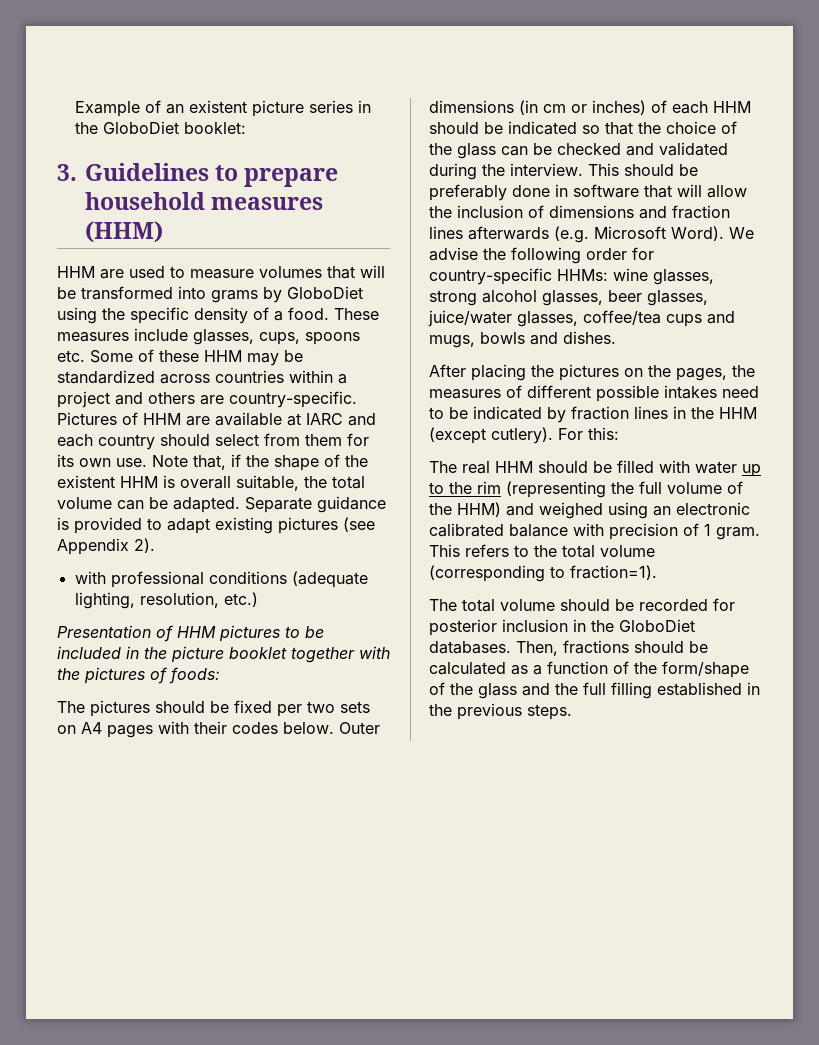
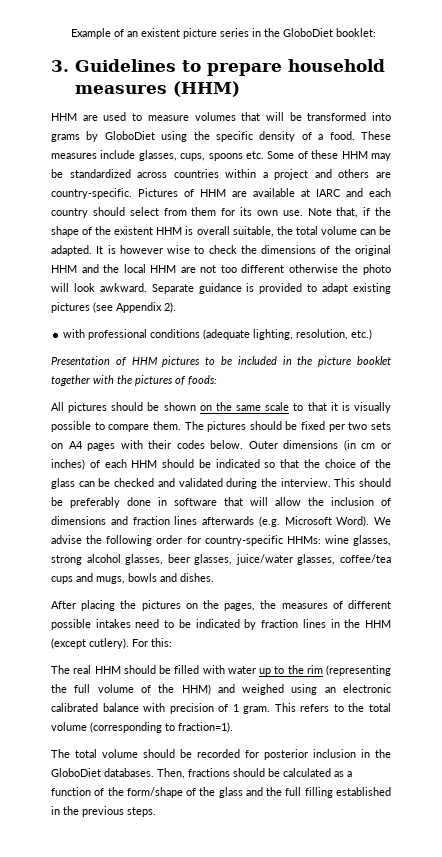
(240, 505) none -> [96,245,391,256] [51,264,391,275] [51,283,147,292] It is however wise to check the dimensions of the original HHM and the local HHM are not too different otherwise the photo will look awkward.
(220, 675) none -> [51,402,391,413] [51,421,181,432] All pictures should be shown on the same scale to that it is visually possible to compare them.

